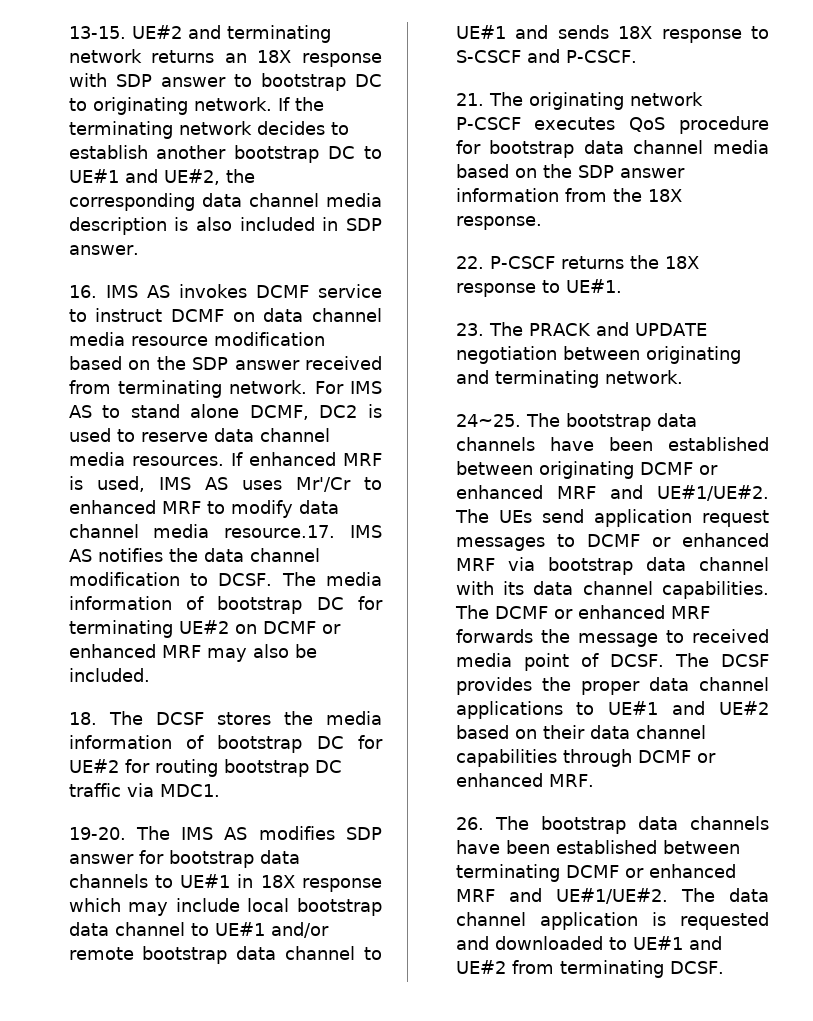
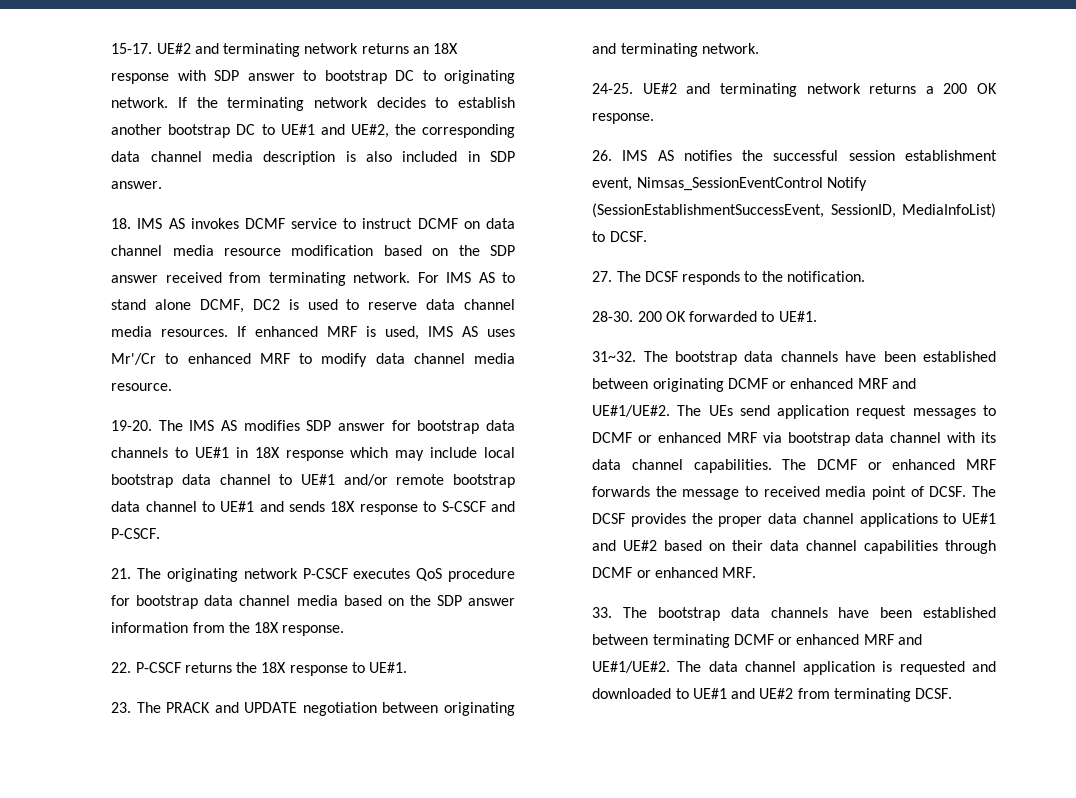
[68,26,126,39] 13-15. -> [111,43,153,54] 15-17.
[68,285,97,298] 16. -> [111,218,132,229] 18.
[224,525,382,538] [68,548,320,562] [68,572,382,586] [68,596,383,614] [68,620,341,638] [68,644,317,662] [68,668,150,682] [68,711,382,725] [68,735,383,753] [68,759,342,777] [68,783,220,797] resource.17. IMS AS notifies the data channel modification to DCSF. The media information of bootstrap DC for terminating UE#2 on DCMF or enhanced MRF may also be included. // 18. The DCSF stores the media information of bootstrap DC for UE#2 for routing bootstrap DC traffic via MDC1. -> [111,383,173,391] resource.
[455,414,521,427] 24~25. -> [592,83,998,97] [592,113,655,124] [592,150,997,161] [592,177,867,191] [592,203,996,218] [592,231,647,242] [592,271,866,285] [592,311,817,322] [592,351,637,362] 24-25. UE#2 and terminating network returns a 200 OK response. // 26. IMS AS notifies the successful session establishment event, Nimsas_SessionEventControl Notify (SessionEstablishmentSuccessEvent, SessionID, MediaInfoList) to DCSF. // 27. The DCSF responds to the notification. // 28-30. 200 OK forwarded to UE#1. // 31~32.
[455,817,484,830] 26. -> [592,607,613,618] 33.

